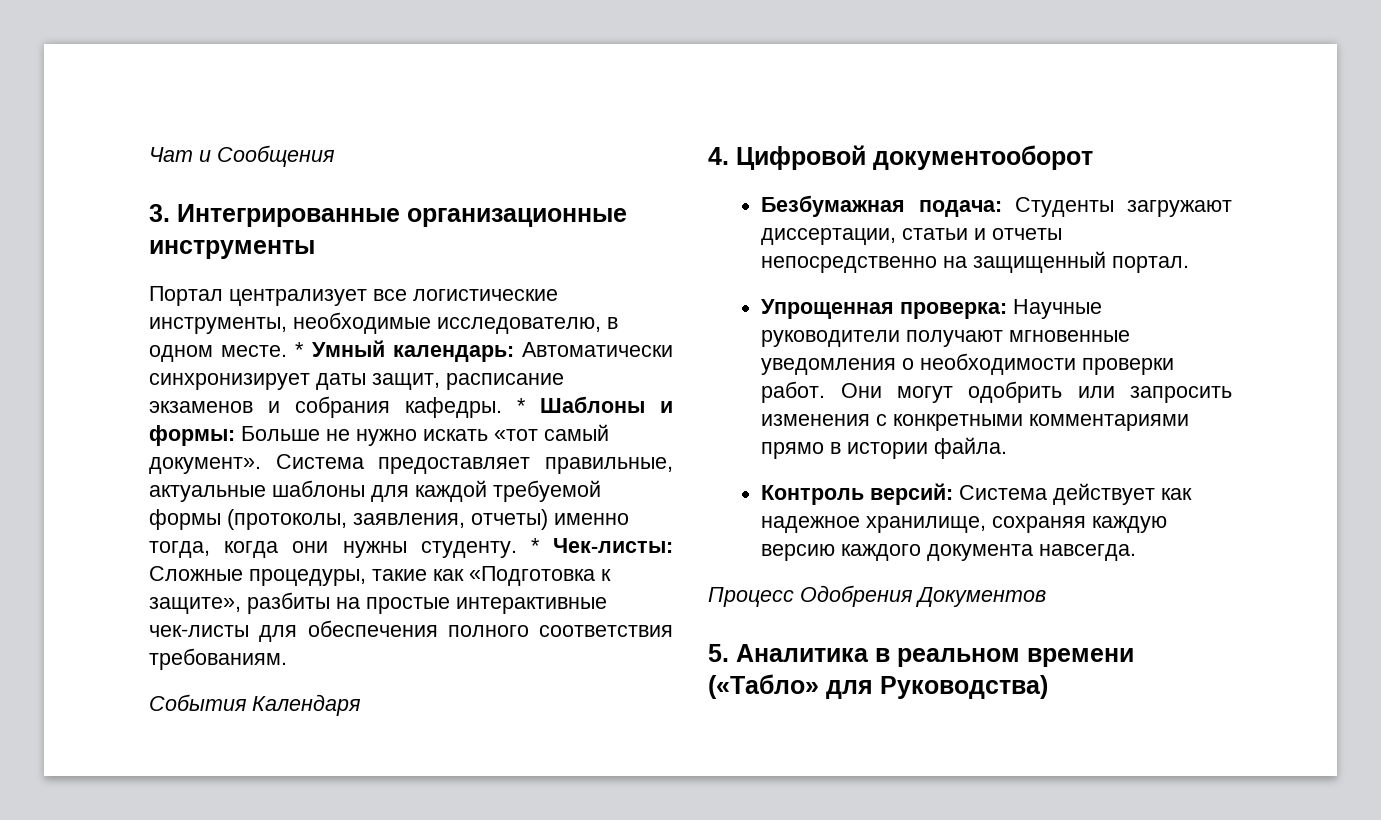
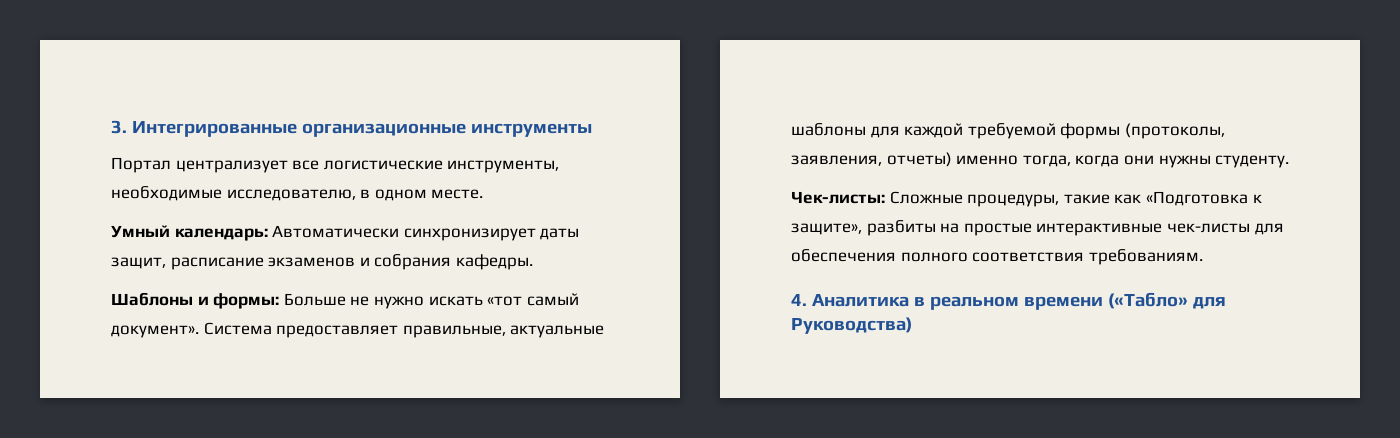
[149,145,335,167] Чат и Сообщения // -> (111, 127) none
[295,342,305,357] * -> (484, 194) //
[517,398,526,413] * -> (533, 262) //
[530,538,540,553] * -> (1290, 161) //
[149,694,361,716] // События Календаря -> (1203, 257) none
[736,145,1093,170] [761,195,1232,217] [761,228,1063,245] [761,251,1190,273] [761,299,1103,319] [761,330,1131,347] [761,353,1175,375] [761,381,1232,403] [761,414,1190,431] [761,437,1008,459] [761,483,1193,505] [761,516,1168,533] [761,544,1137,561] [708,585,1046,607] [708,644,729,662] Цифровой документооборот // Безбумажная подача: Студенты загружают диссертации, статьи и отчеты непосредственно на защищенный портал. // Упрощенная проверка: Научные руководители получают мгновенные уведомления о необходимости проверки работ. Они могут одобрить или запросить изменения с конкретными комментариями прямо в истории файла. // Контроль версий: Система действует как надежное хранилище, сохраняя каждую версию каждого документа навсегда. // Процесс Одобрения Документов // 5. -> (807, 300) none

